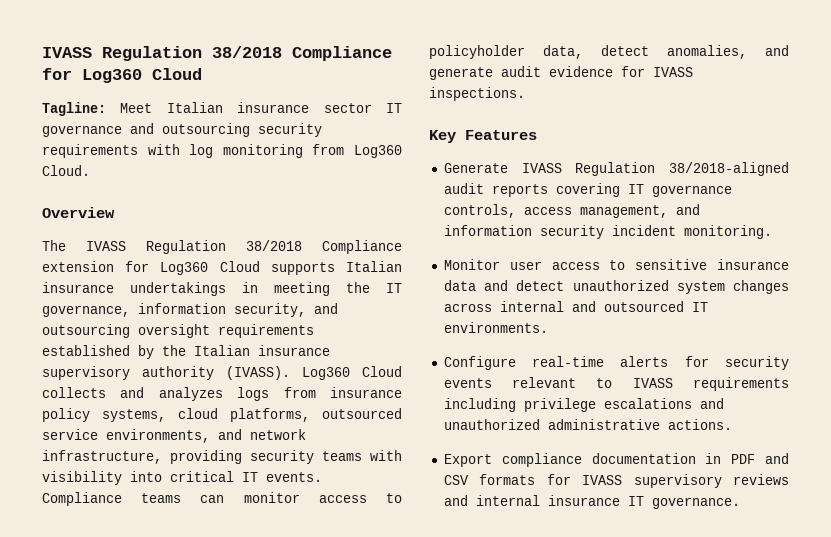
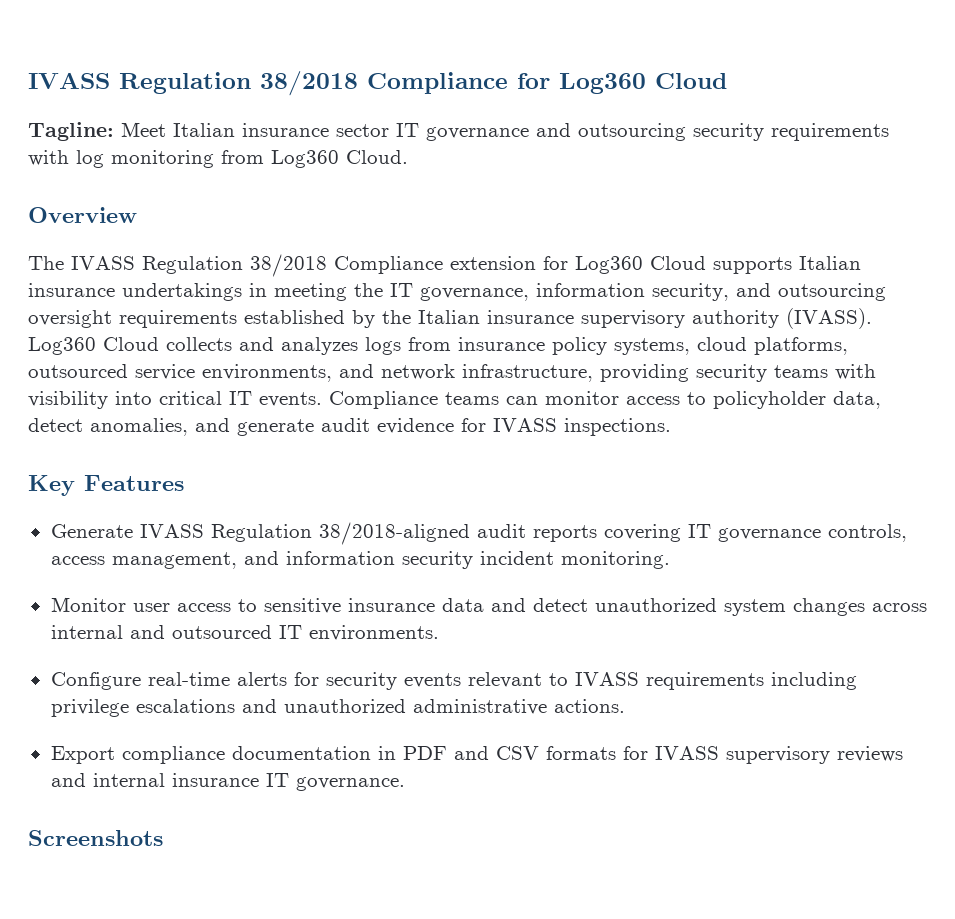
(740, 503) none -> [28,830,163,846] // Screenshots

